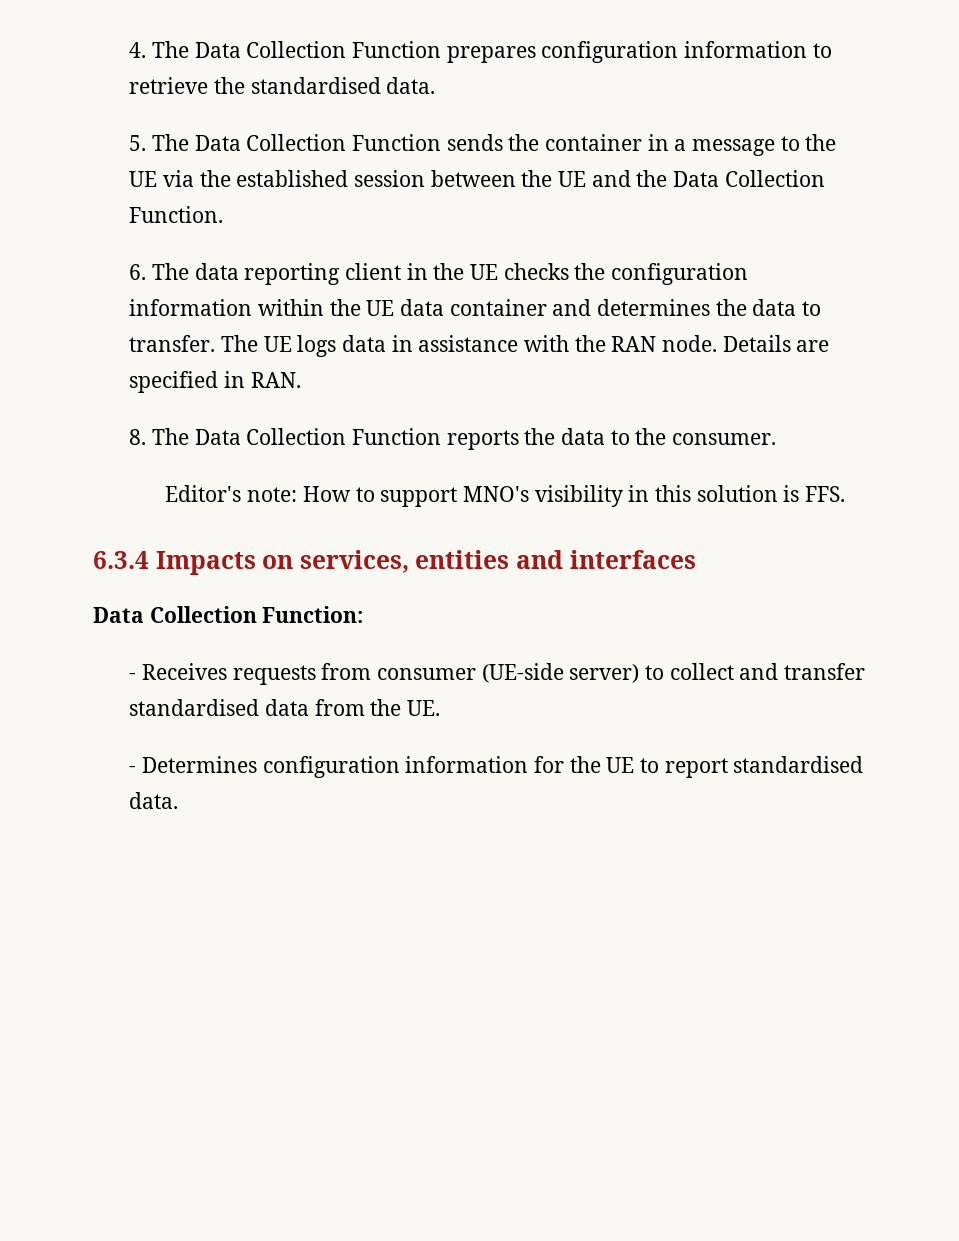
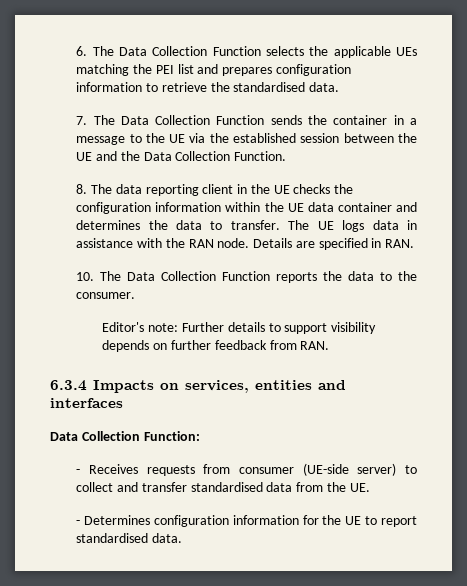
[129,41,441,58] 4. The Data Collection Function -> [76,46,417,58] [76,64,219,76] 6. The Data Collection Function selects the applicable UEs matching the PEI list and
[129,135,147,151] 5. -> [76,116,88,125] 7.
[129,264,147,280] 6. -> [76,184,88,194] 8.
[129,429,147,445] 8. -> [76,272,95,281] 10.
[302,485,845,507] How to support MNO's visibility in this solution is FFS. -> [181,322,377,334] [102,340,330,352] Further details to support visibility depends on further feedback from RAN.

